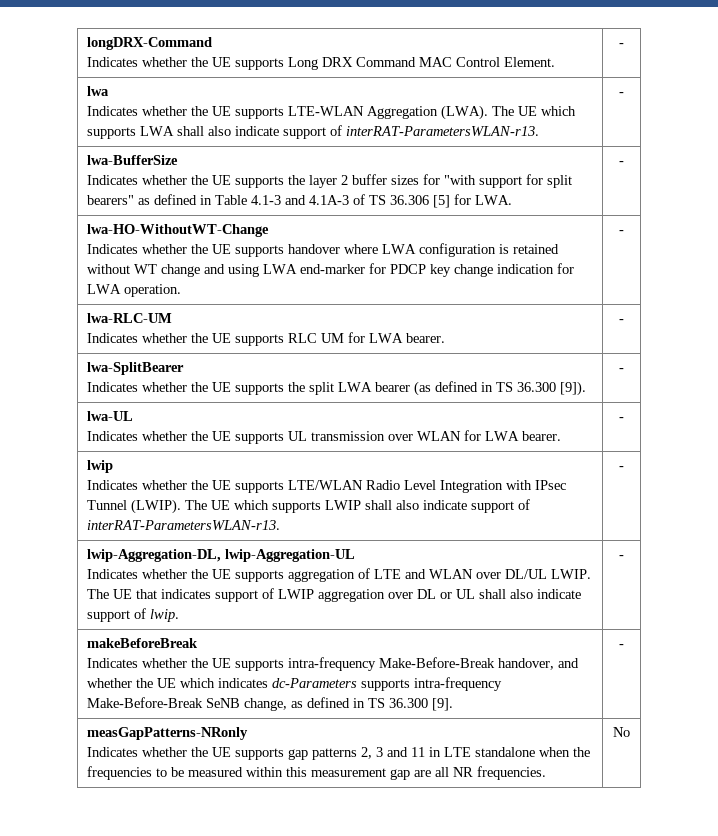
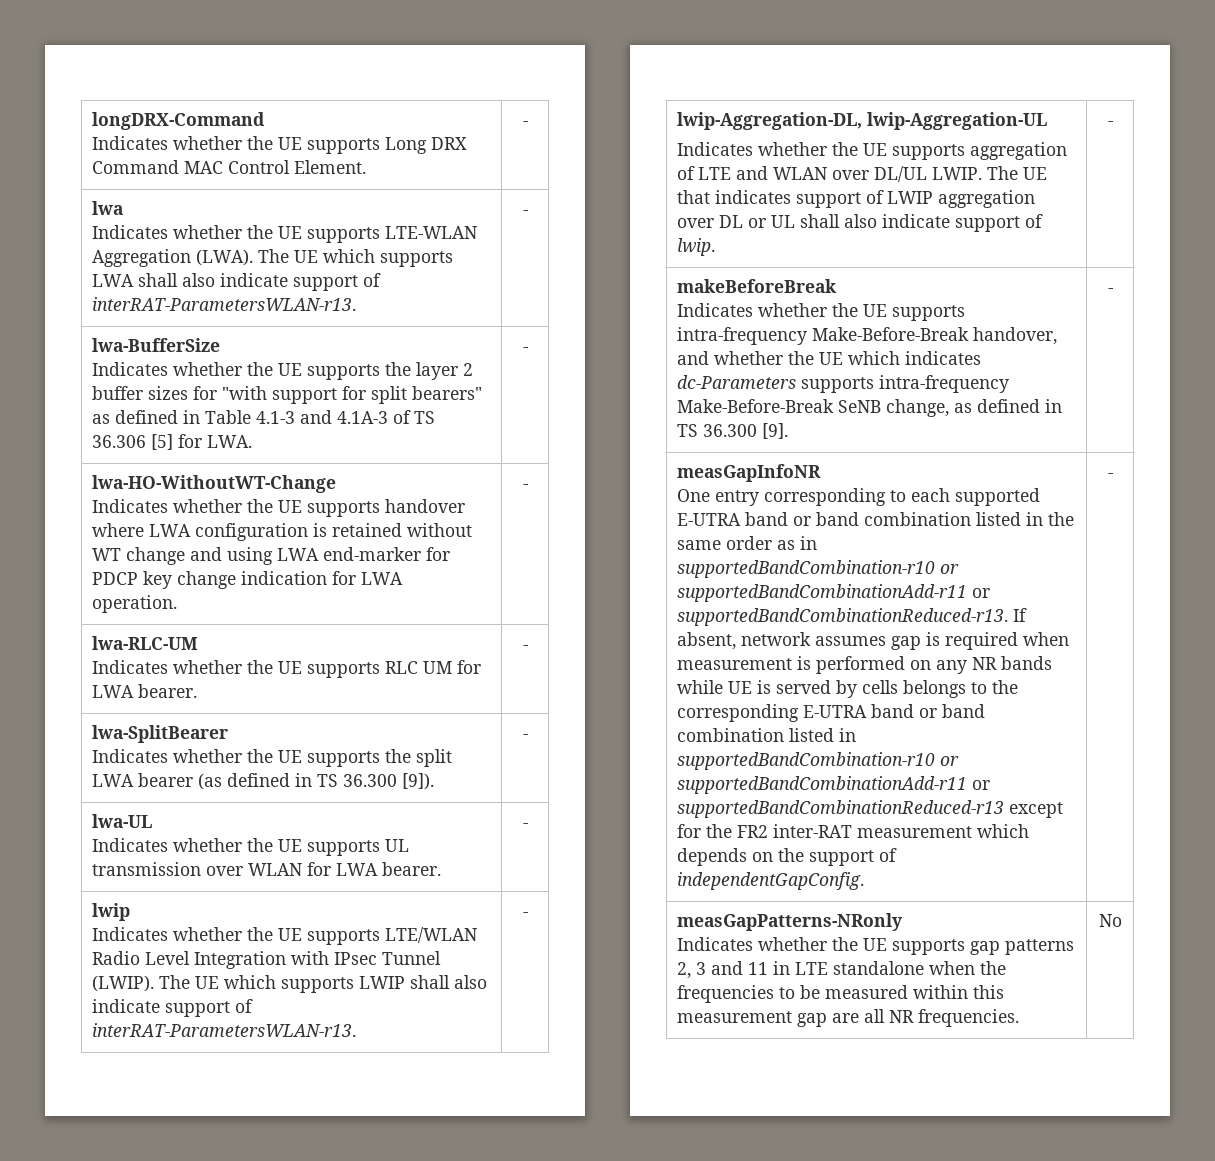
(624, 646) none -> [677,464,822,482] [677,488,1041,506] [677,512,1075,526] [677,536,818,550] [677,560,960,578] [677,584,991,602] [677,608,1028,626] [677,632,1070,650] [677,656,1053,674] [677,680,1019,698] [677,704,986,722] [677,728,857,742] [677,752,960,770] [677,776,991,794] [677,800,1064,818] [677,824,1030,838] [677,848,898,866] [677,872,865,890] [1107,473,1113,478] // measGapInfoNR // One entry corresponding to each supported E-UTRA band or band combination listed in the same order as in supportedBandCombination-r10 or supportedBandCombinationAdd-r11 or supportedBandCombinationReduced-r13. If absent, network assumes gap is required when measurement is performed on any NR bands while UE is served by cells belongs to the corresponding E-UTRA band or band combination listed in supportedBandCombination-r10 or supportedBandCombinationAdd-r11 or supportedBandCombinationReduced-r13 except for the FR2 inter-RAT measurement which depends on the support of independentGapConfig. | -

